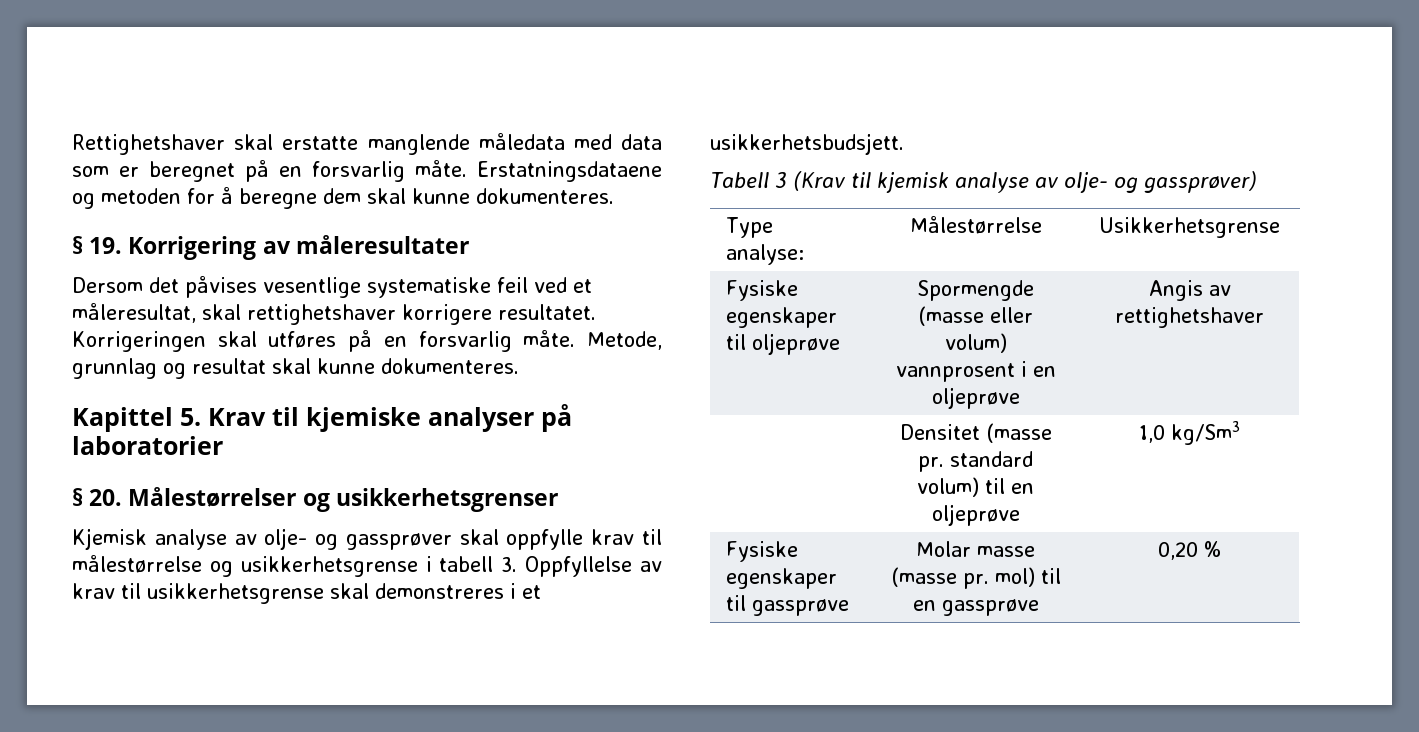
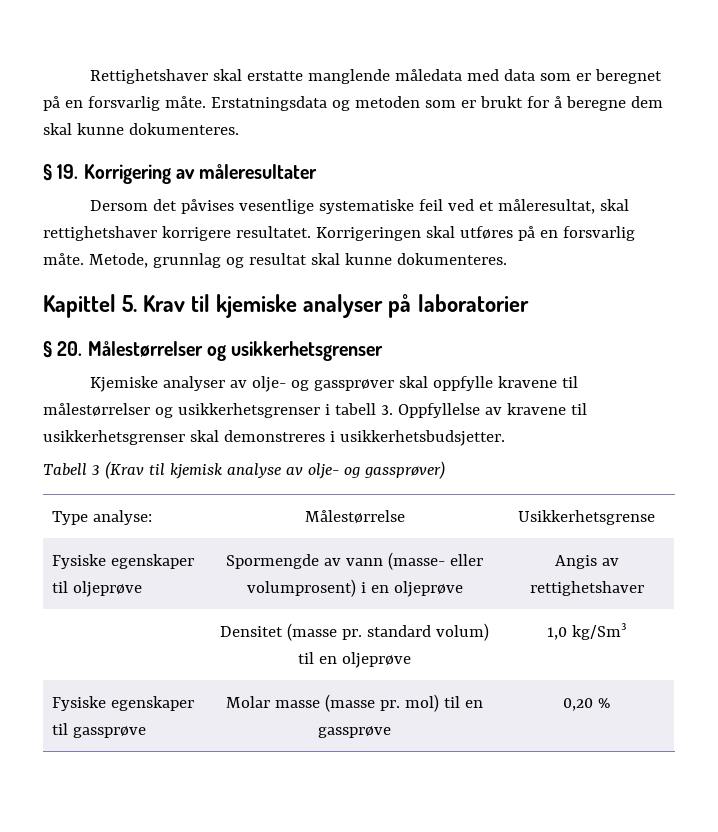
[477,161,662,182] Erstatningsdataene -> [210,96,327,111] Erstatningsdata
(181, 196) none -> [424,96,523,108] som er brukt
[72,528,227,550] Kjemisk analyse -> [90,376,226,392] Kjemiske analyser
[591,529,662,545] [72,555,418,577] krav til målestørrelse og usikkerhetsgrense -> [498,376,579,388] [43,403,320,418] kravene til målestørrelser og usikkerhetsgrenser
[72,583,324,604] krav til usikkerhetsgrense -> [506,403,587,415] [43,430,185,445] kravene til usikkerhetsgrenser
[522,585,541,599] [710,133,904,155] et usikkerhetsbudsjett. -> [339,430,505,446] usikkerhetsbudsjetter.
[918,306,1033,326] [944,333,1007,353] [895,363,1015,382] (masse eller volum) vannprosent -> [324,552,483,570] [246,579,356,597] av vann (masse- eller volumprosent)

